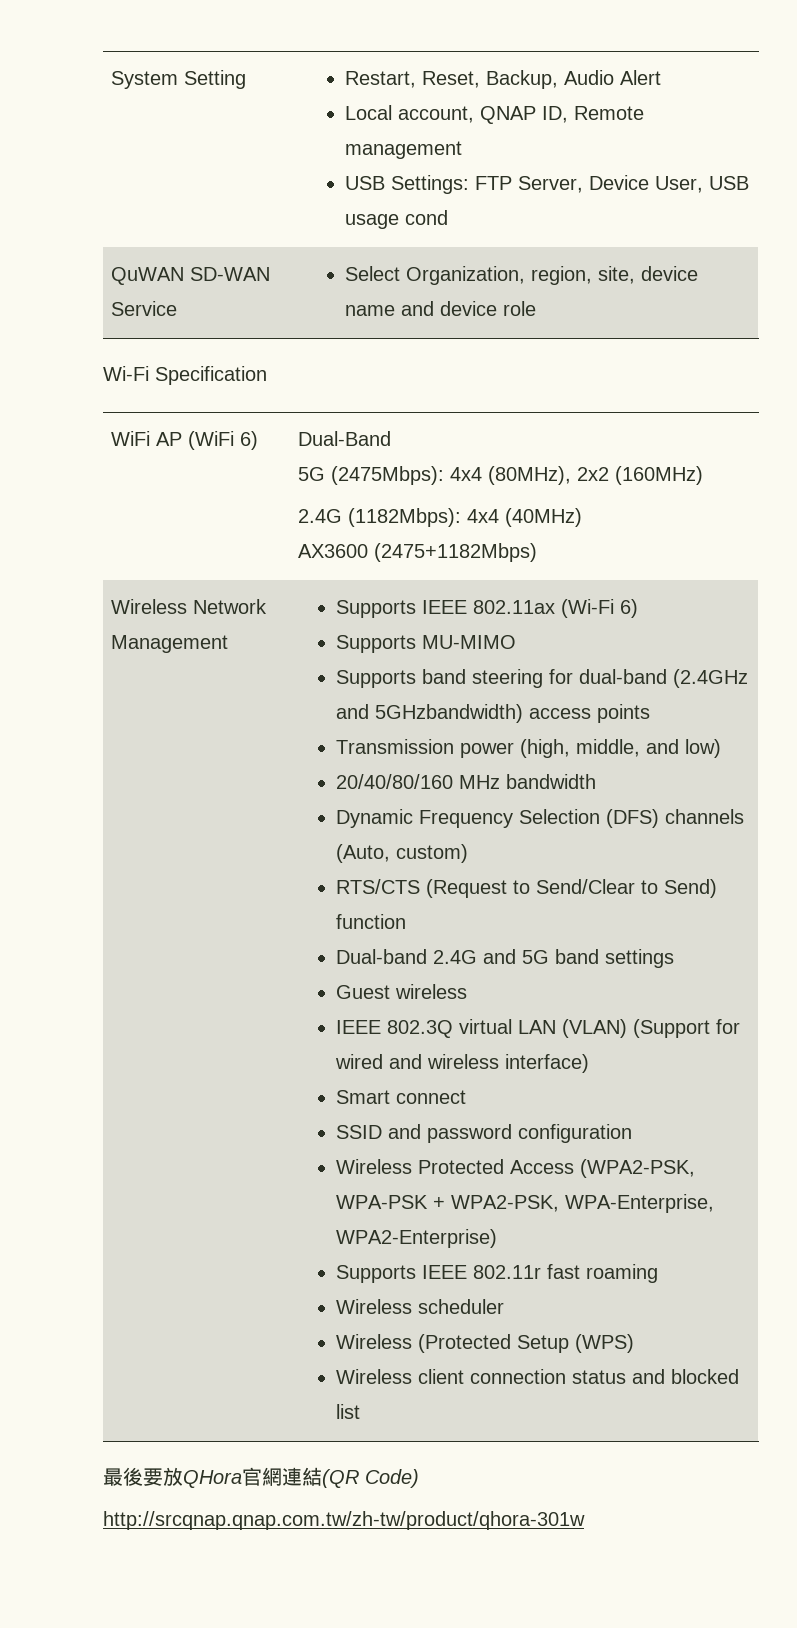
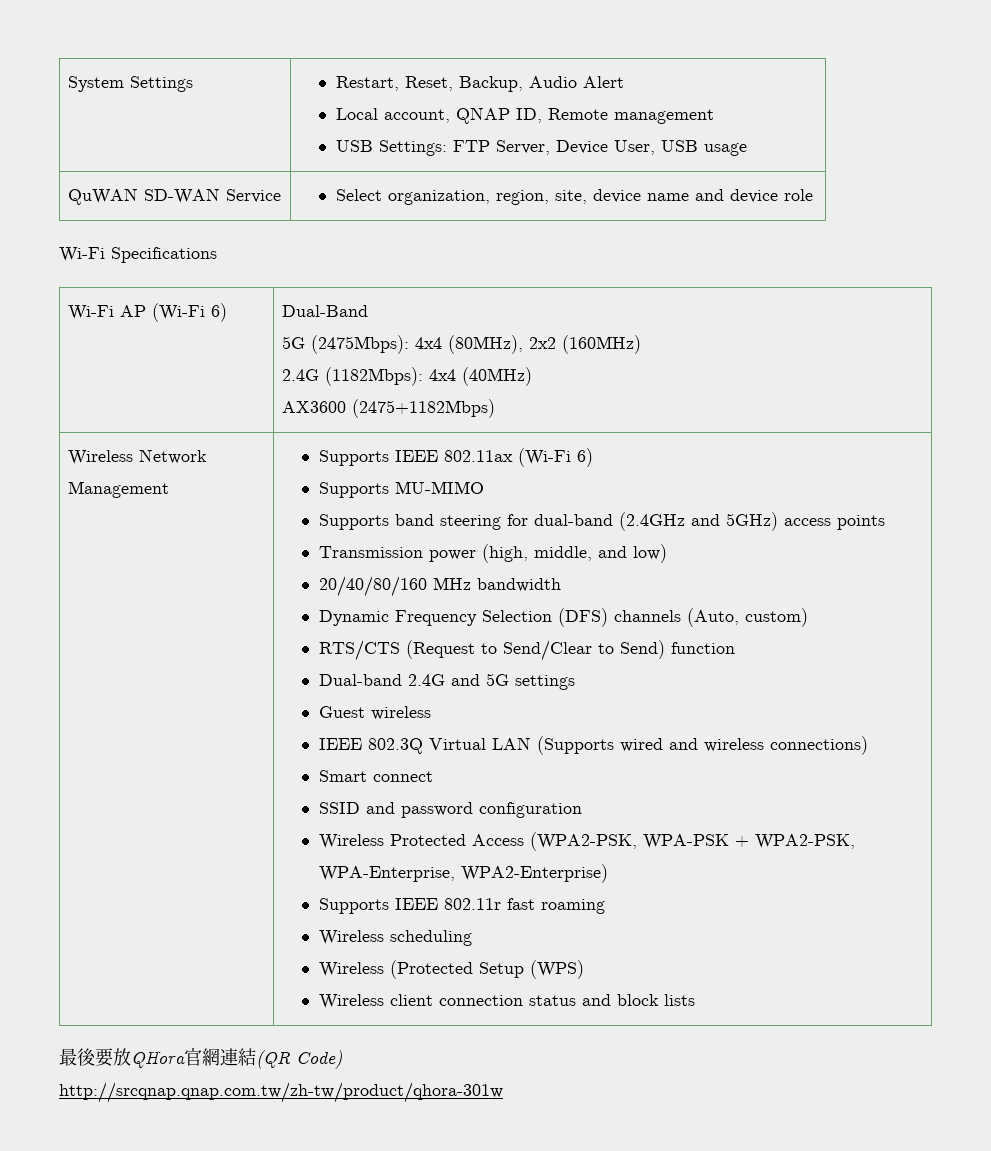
[184,70,247,89] Setting -> [129,76,193,92] Settings
[404,210,448,225] cond -> (747, 149) none
[405,266,525,285] Organization, -> [387,190,490,205] organization,
[155,366,267,385] [111,431,235,450] Specification // WiFi AP (WiFi -> [111,247,217,263] [67,303,205,322] Specifications // Wi-Fi AP (Wi-Fi
[374,704,523,723] 5GHzbandwidth) -> [725,512,778,531] 5GHz)
[554,949,599,964] band -> (509, 679) none
[458,1019,740,1038] virtual LAN (VLAN) (Support for -> [428,736,614,755] Virtual LAN (Supports
[504,1054,589,1073] interface) -> [769,736,868,755] connections)
[417,1299,504,1314] scheduler -> [389,930,472,946] scheduling
[670,1369,739,1384] [335,1404,360,1419] blocked list -> [616,994,695,1006] block lists

